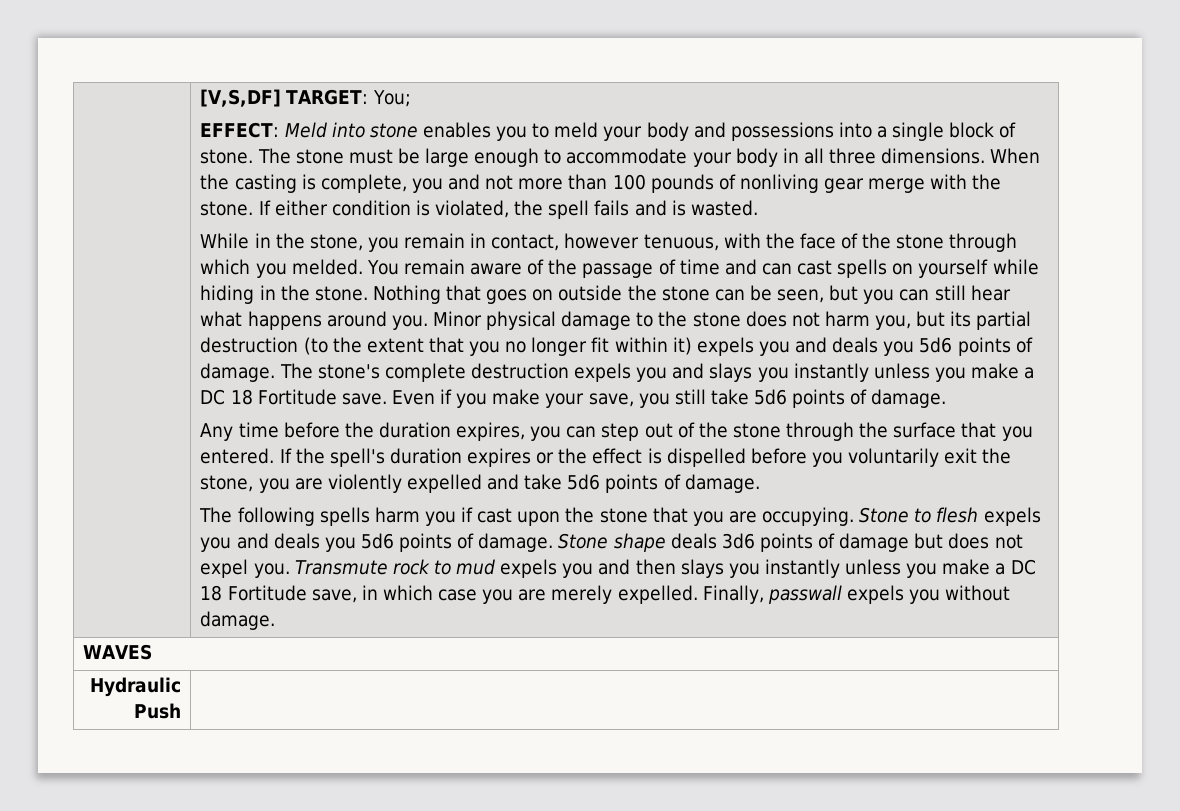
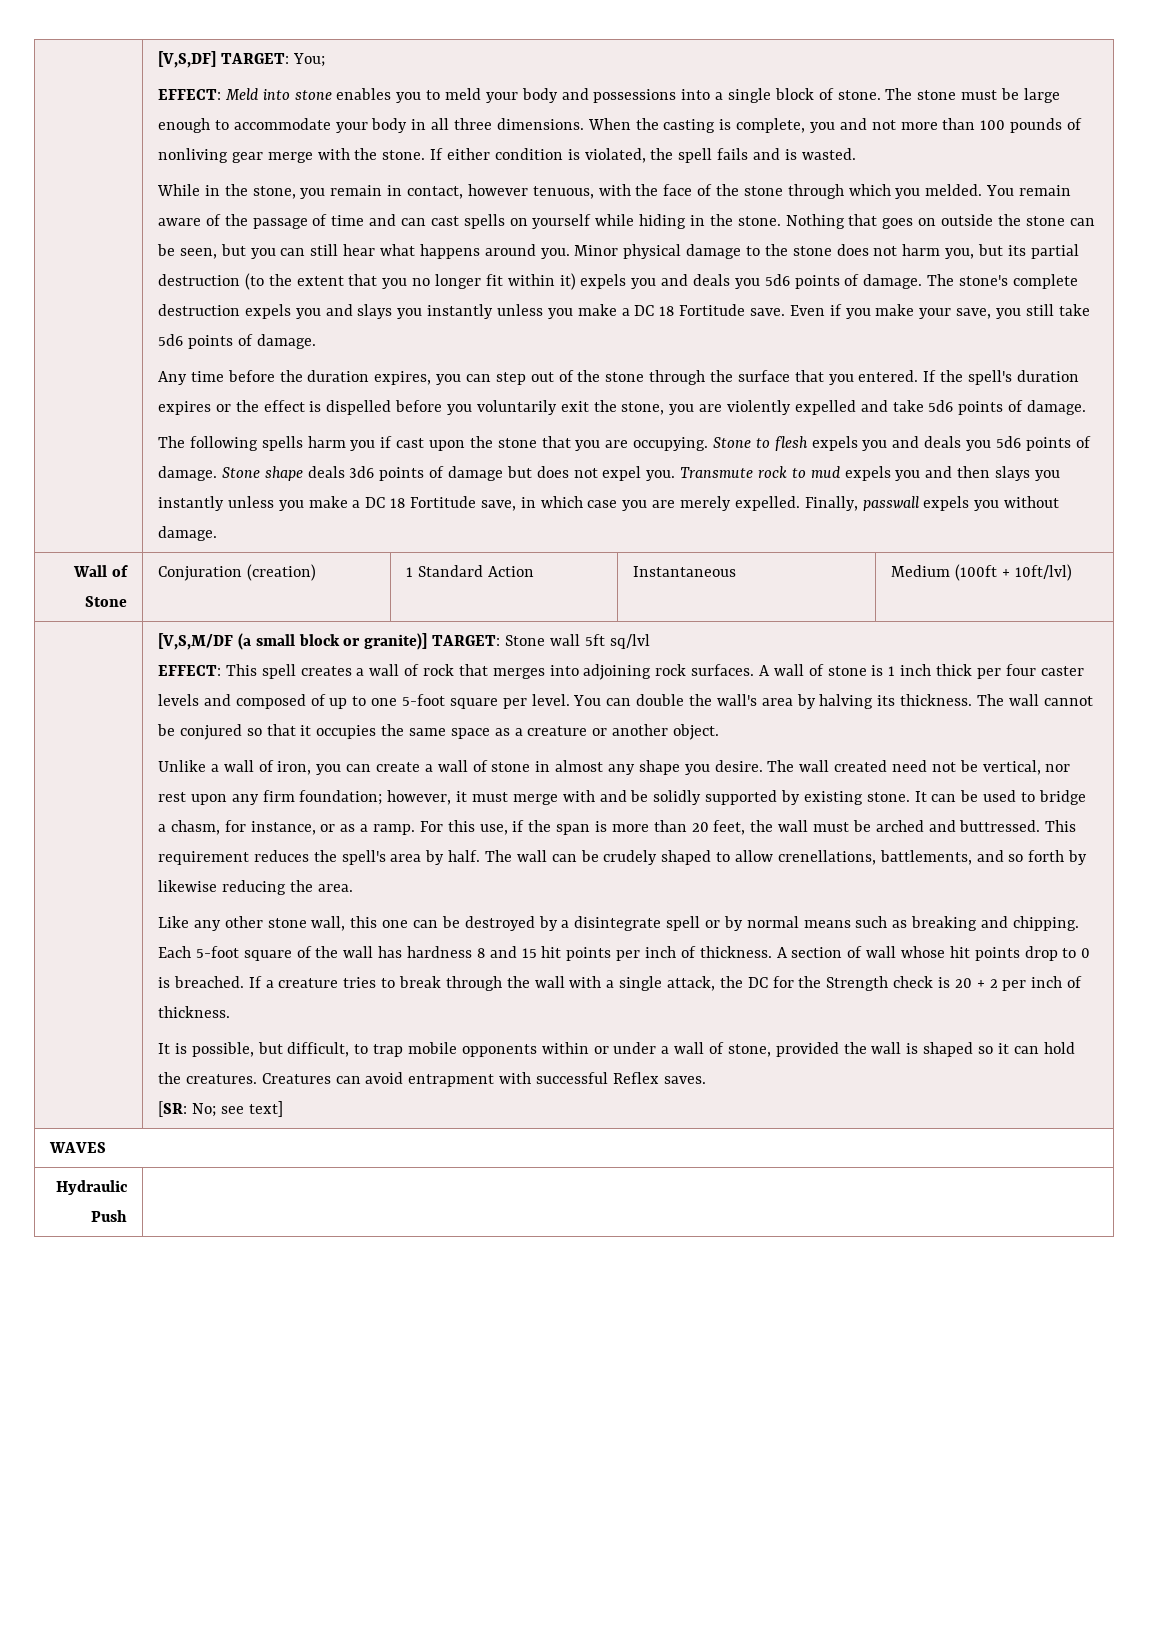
(276, 620) none -> [73,565,129,577] [85,596,128,607] [157,564,316,581] [405,565,534,577] [632,566,736,577] [890,564,1072,581] [157,633,650,650] [157,664,1084,680] [157,694,1093,709] [156,724,719,740] [157,760,1071,775] [157,790,1086,805] [157,820,1077,835] [157,850,1088,865] [157,880,353,895] [157,916,1079,931] [157,946,1091,961] [157,976,1083,991] [157,1006,230,1018] [157,1042,1075,1057] [157,1072,706,1087] [157,1101,283,1117] // Wall of Stone | Conjuration (creation) | 1 Standard Action | Instantaneous | Medium (100ft + 10ft/lvl) // | [V,S,M/DF (a small block or granite)] TARGET: Stone wall 5ft sq/lvl // EFFECT: This spell creates a wall of rock that merges into adjoining rock surfaces. A wall of stone is 1 inch thick per four caster levels and composed of up to one 5-foot square per level. You can double the wall's area by halving its thickness. The wall cannot be conjured so that it occupies the same space as a creature or another object. // Unlike a wall of iron, you can create a wall of stone in almost any shape you desire. The wall created need not be vertical, nor rest upon any firm foundation; however, it must merge with and be solidly supported by existing stone. It can be used to bridge a chasm, for instance, or as a ramp. For this use, if the span is more than 20 feet, the wall must be arched and buttressed. This requirement reduces the spell's area by half. The wall can be crudely shaped to allow crenellations, battlements, and so forth by likewise reducing the area. // Like any other stone wall, this one can be destroyed by a disintegrate spell or by normal means such as breaking and chipping. Each 5-foot square of the wall has hardness 8 and 15 hit points per inch of thickness. A section of wall whose hit points drop to 0 is breached. If a creature tries to break through the wall with a single attack, the DC for the Strength check is 20 + 2 per inch of thickness. // It is possible, but difficult, to trap mobile opponents within or under a wall of stone, provided the wall is shaped so it can hold the creatures. Creatures can avoid entrapment with successful Reflex saves. // [SR: No; see text]

